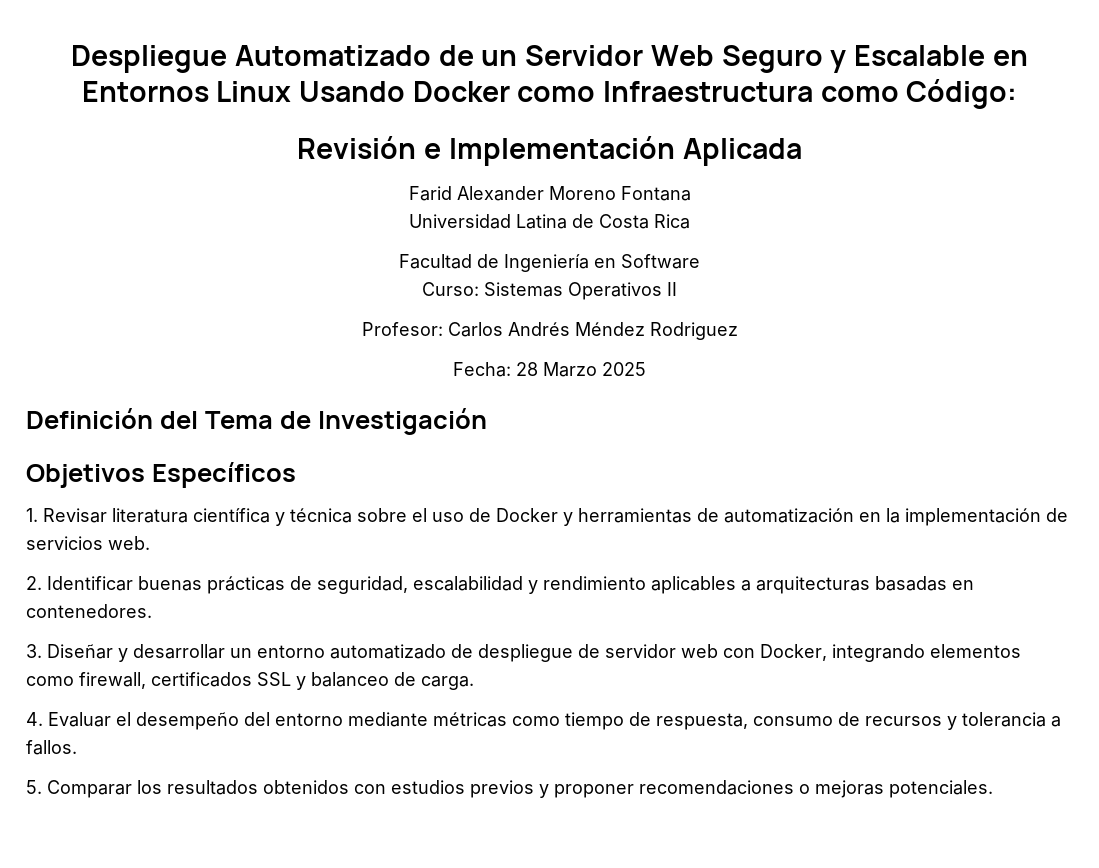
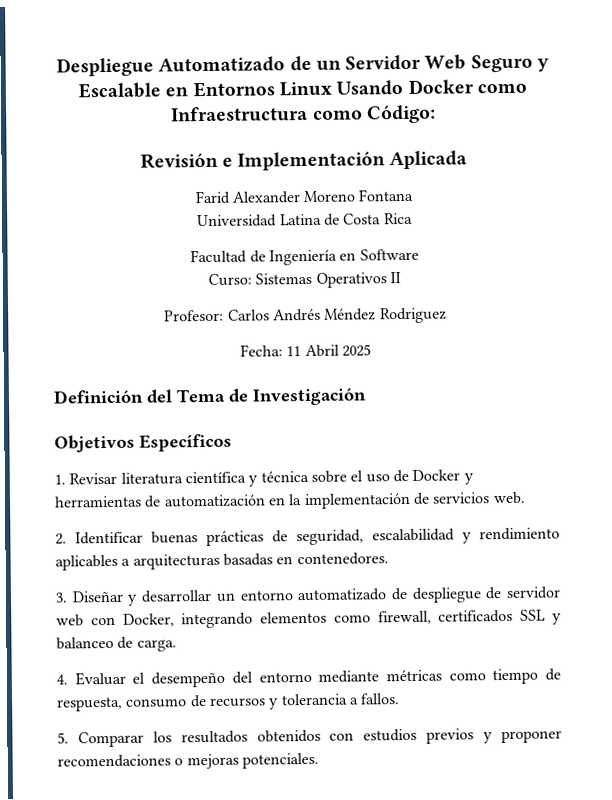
[516,362,597,377] 28 Marzo -> [286,344,340,358] 11 Abril

